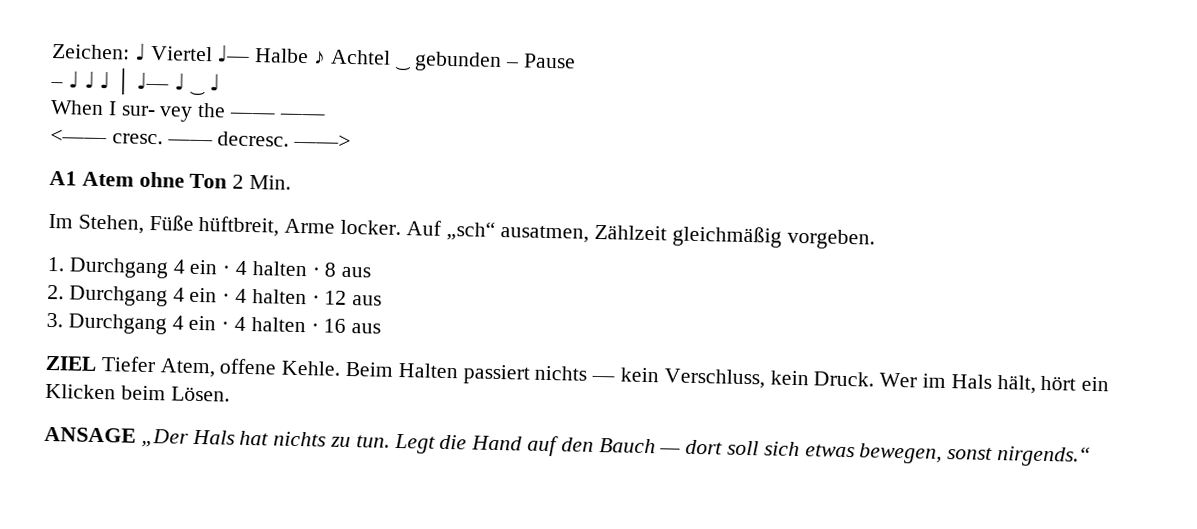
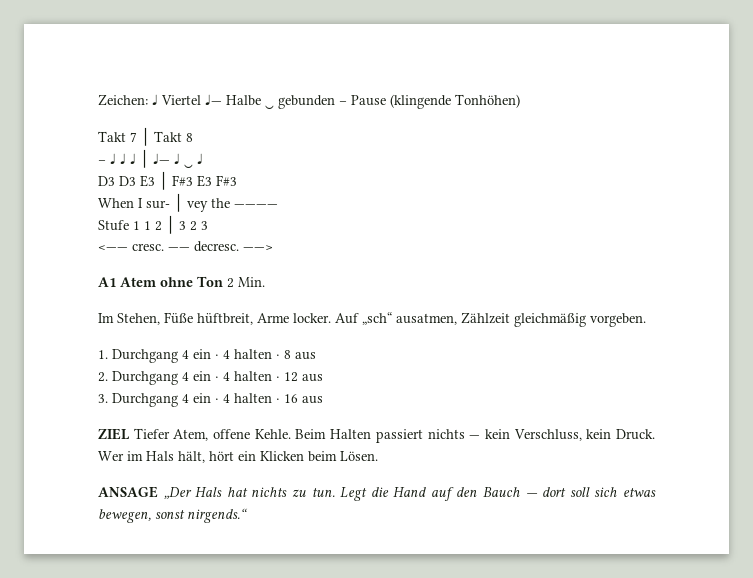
[313,49,391,65] ♪ Achtel -> (261, 100) none
(577, 61) none -> [390,94,520,109] [98,127,193,146] (klingende Tonhöhen) // Takt 7 │ Takt 8
(221, 82) none -> [98,171,237,190] // D3 D3 E3 │ F#3 E3 F#3
(156, 111) none -> [174,193,183,212] │
[229,112,325,120] —— —— -> [234,204,278,208] [98,215,208,234] ———— // Stufe 1 1 2 │ 3 2 3

